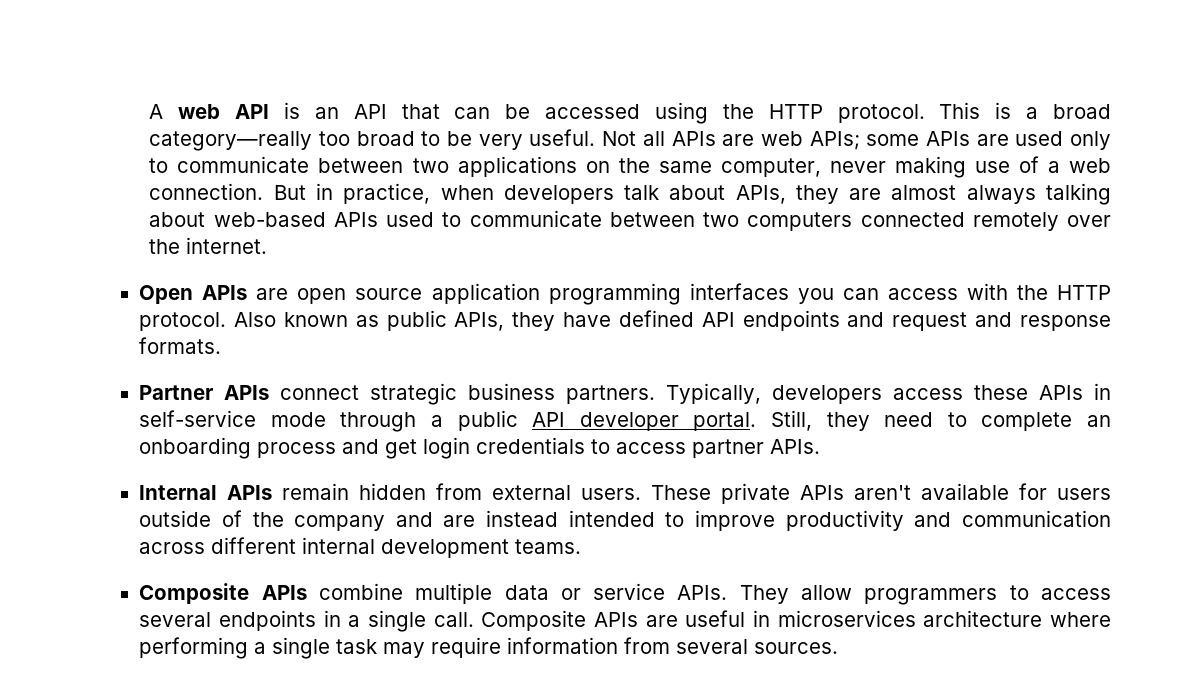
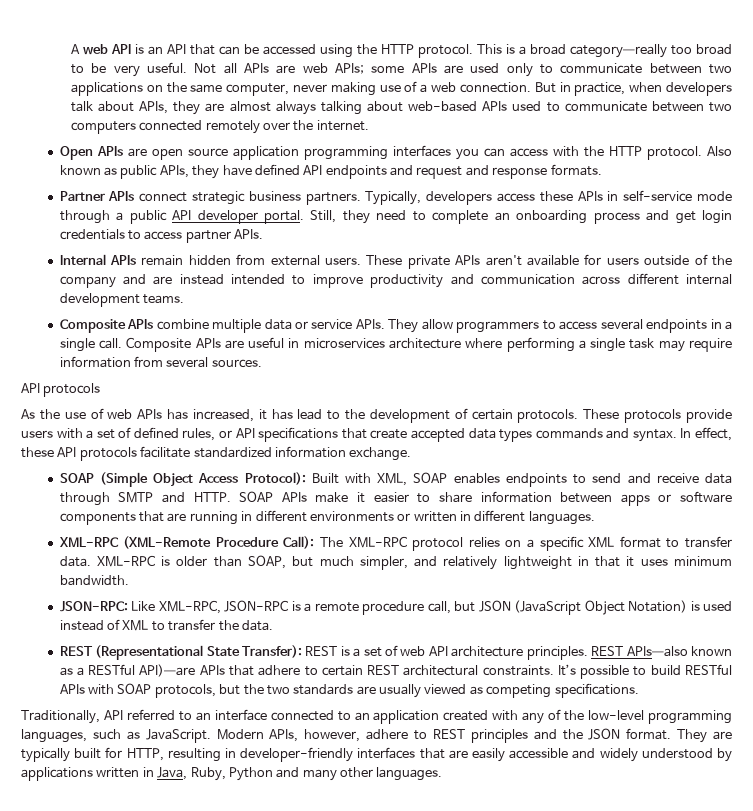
(839, 648) none -> [21,383,101,397] [21,408,733,423] [21,427,732,442] [21,446,412,461] [59,472,733,487] [59,491,732,506] [59,510,595,525] [58,536,732,551] [59,555,733,570] [59,575,129,586] [59,600,732,615] [59,619,273,631] [59,645,733,660] [59,664,733,679] [59,683,639,698] [21,709,732,724] [21,728,732,743] [21,747,733,762] [21,767,443,781] // API protocols // As the use of web APIs has increased, it has lead to the development of certain protocols. These protocols provide users with a set of defined rules, or API specifications that create accepted data types commands and syntax. In effect, these API protocols facilitate standardized information exchange. // SOAP (Simple Object Access Protocol): Built with XML, SOAP enables endpoints to send and receive data through SMTP and HTTP. SOAP APIs make it easier to share information between apps or software components that are running in different environments or written in different languages. // XML-RPC (XML-Remote Procedure Call): The XML-RPC protocol relies on a specific XML format to transfer data. XML-RPC is older than SOAP, but much simpler, and relatively lightweight in that it uses minimum bandwidth. // JSON-RPC: Like XML-RPC, JSON-RPC is a remote procedure call, but JSON (JavaScript Object Notation) is used instead of XML to transfer the data. // REST (Representational State Transfer): REST is a set of web API architecture principles. REST APIs—also known as a RESTful API)—are APIs that adhere to certain REST architectural constraints. It’s possible to build RESTful APIs with SOAP protocols, but the two standards are usually viewed as competing specifications. // Traditionally, API referred to an interface connected to an application created with any of the low-level programming languages, such as JavaScript. Modern APIs, however, adhere to REST principles and the JSON format. They are typically built for HTTP, resulting in developer-friendly interfaces that are easily accessible and widely understood by applications written in Java, Ruby, Python and many other languages.

